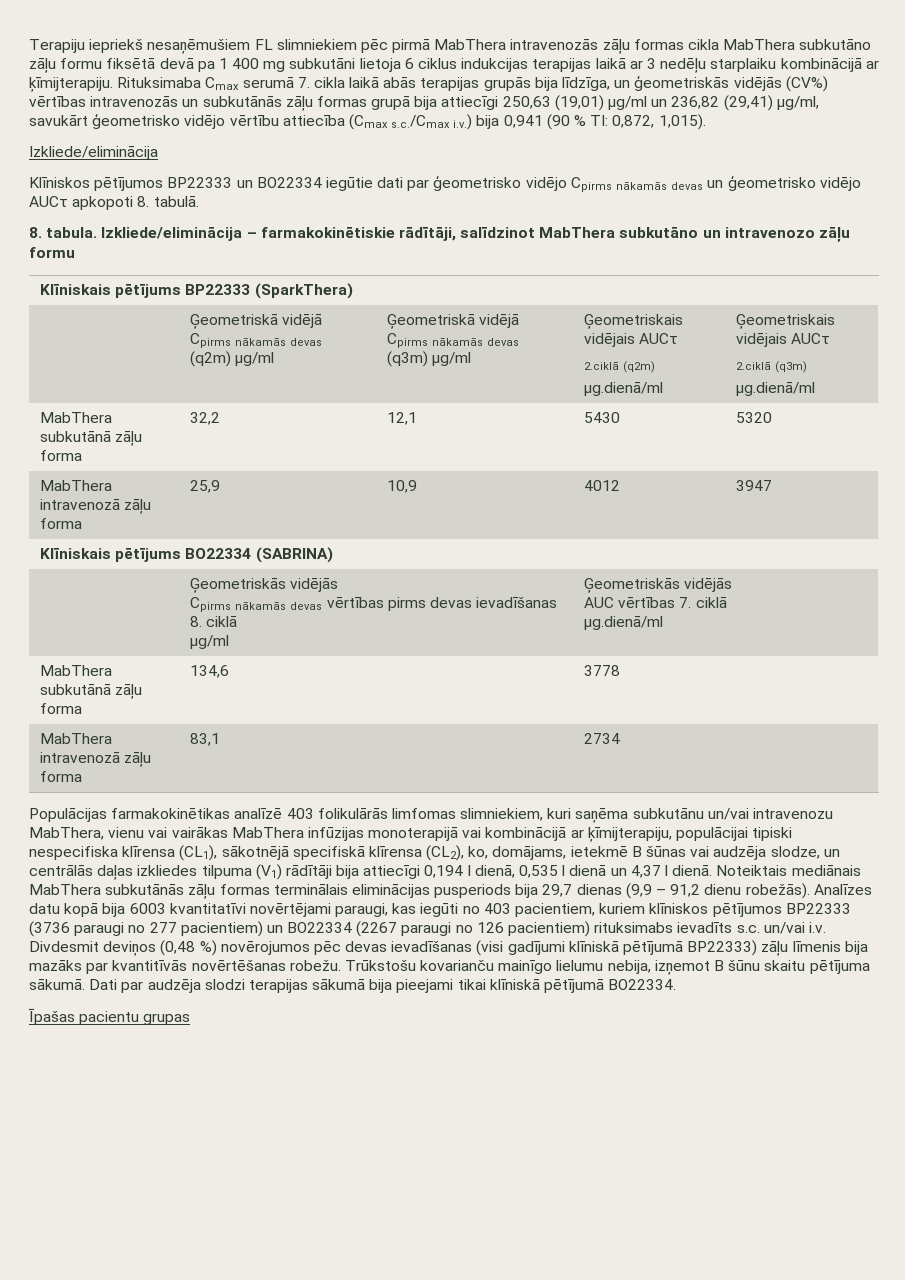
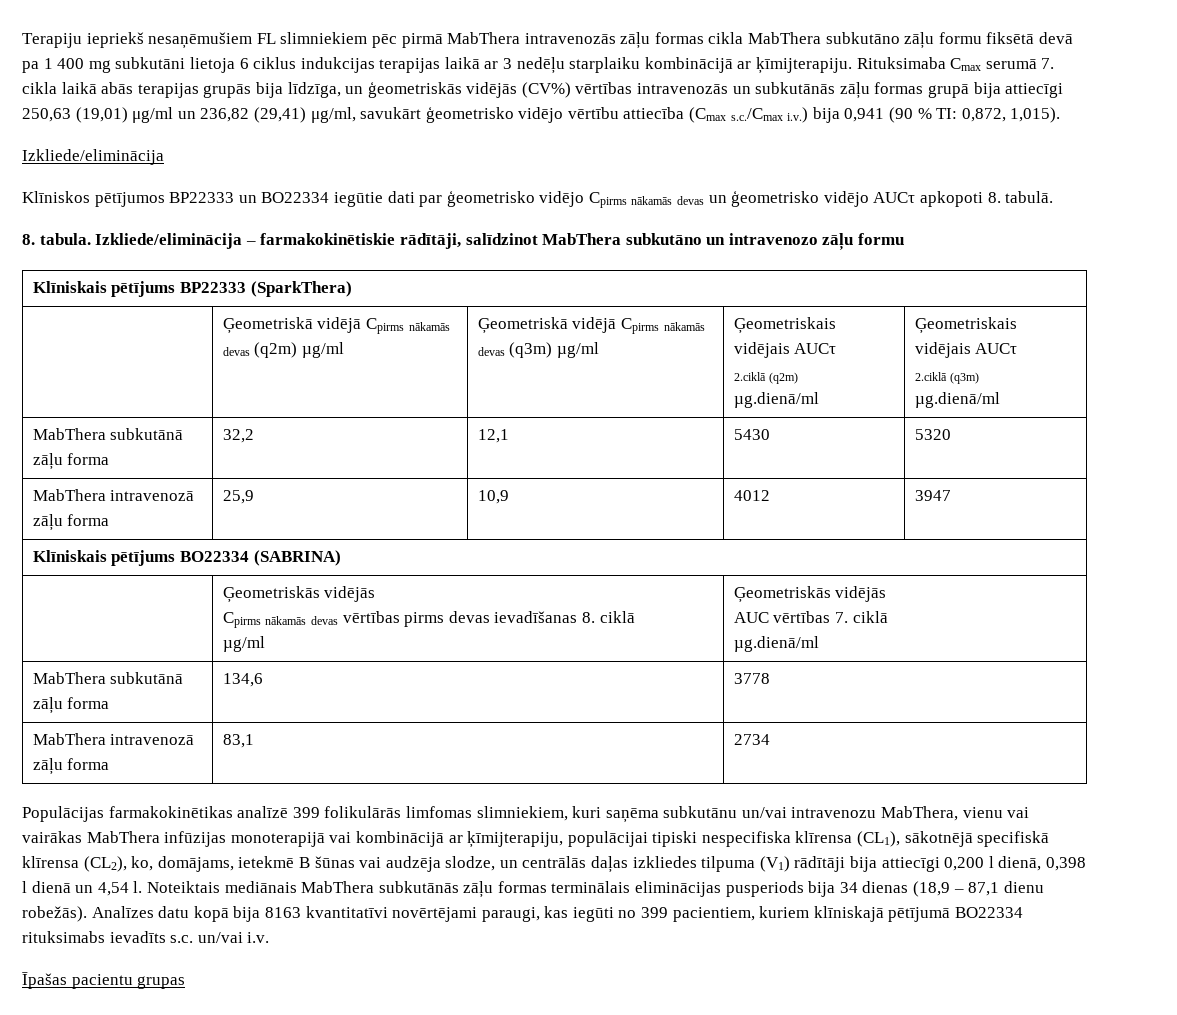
[286,808,314,819] 403 -> [292,807,320,818] 399
[424,865,464,878] 0,194 -> [944,857,985,871] 0,200
[519,865,559,878] 0,535 -> [1045,857,1086,871] 0,398
[630,865,713,878] 4,37 l dienā. -> [97,881,143,896] 4,54 l.
[542,883,701,899] 29,7 dienas (9,9 – 91,2 -> [839,881,1000,897] 34 dienas (18,9 – 87,1
[129,903,166,914] 6003 -> [264,907,301,918] 8163
[483,903,511,914] 403 -> [641,907,669,918] 399
[649,903,851,917] [29,921,591,937] klīniskos pētījumos BP22333 (3736 paraugi no 277 pacientiem) un BO22334 (2267 paraugi no 126 pacientiem) -> [813,906,1024,922] klīniskajā pētījumā BO22334
[29,940,868,956] [29,960,870,975] [29,979,677,993] Divdesmit deviņos (0,48 %) novērojumos pēc devas ievadīšanas (visi gadījumi klīniskā pētījumā BP22333) zāļu līmenis bija mazāks par kvantitīvās novērtēšanas robežu. Trūkstošu kovarianču mainīgo lielumu nebija, izņemot B šūnu skaitu pētījuma sākumā. Dati par audzēja slodzi terapijas sākumā bija pieejami tikai klīniskā pētījumā BO22334. -> (270, 937) none

